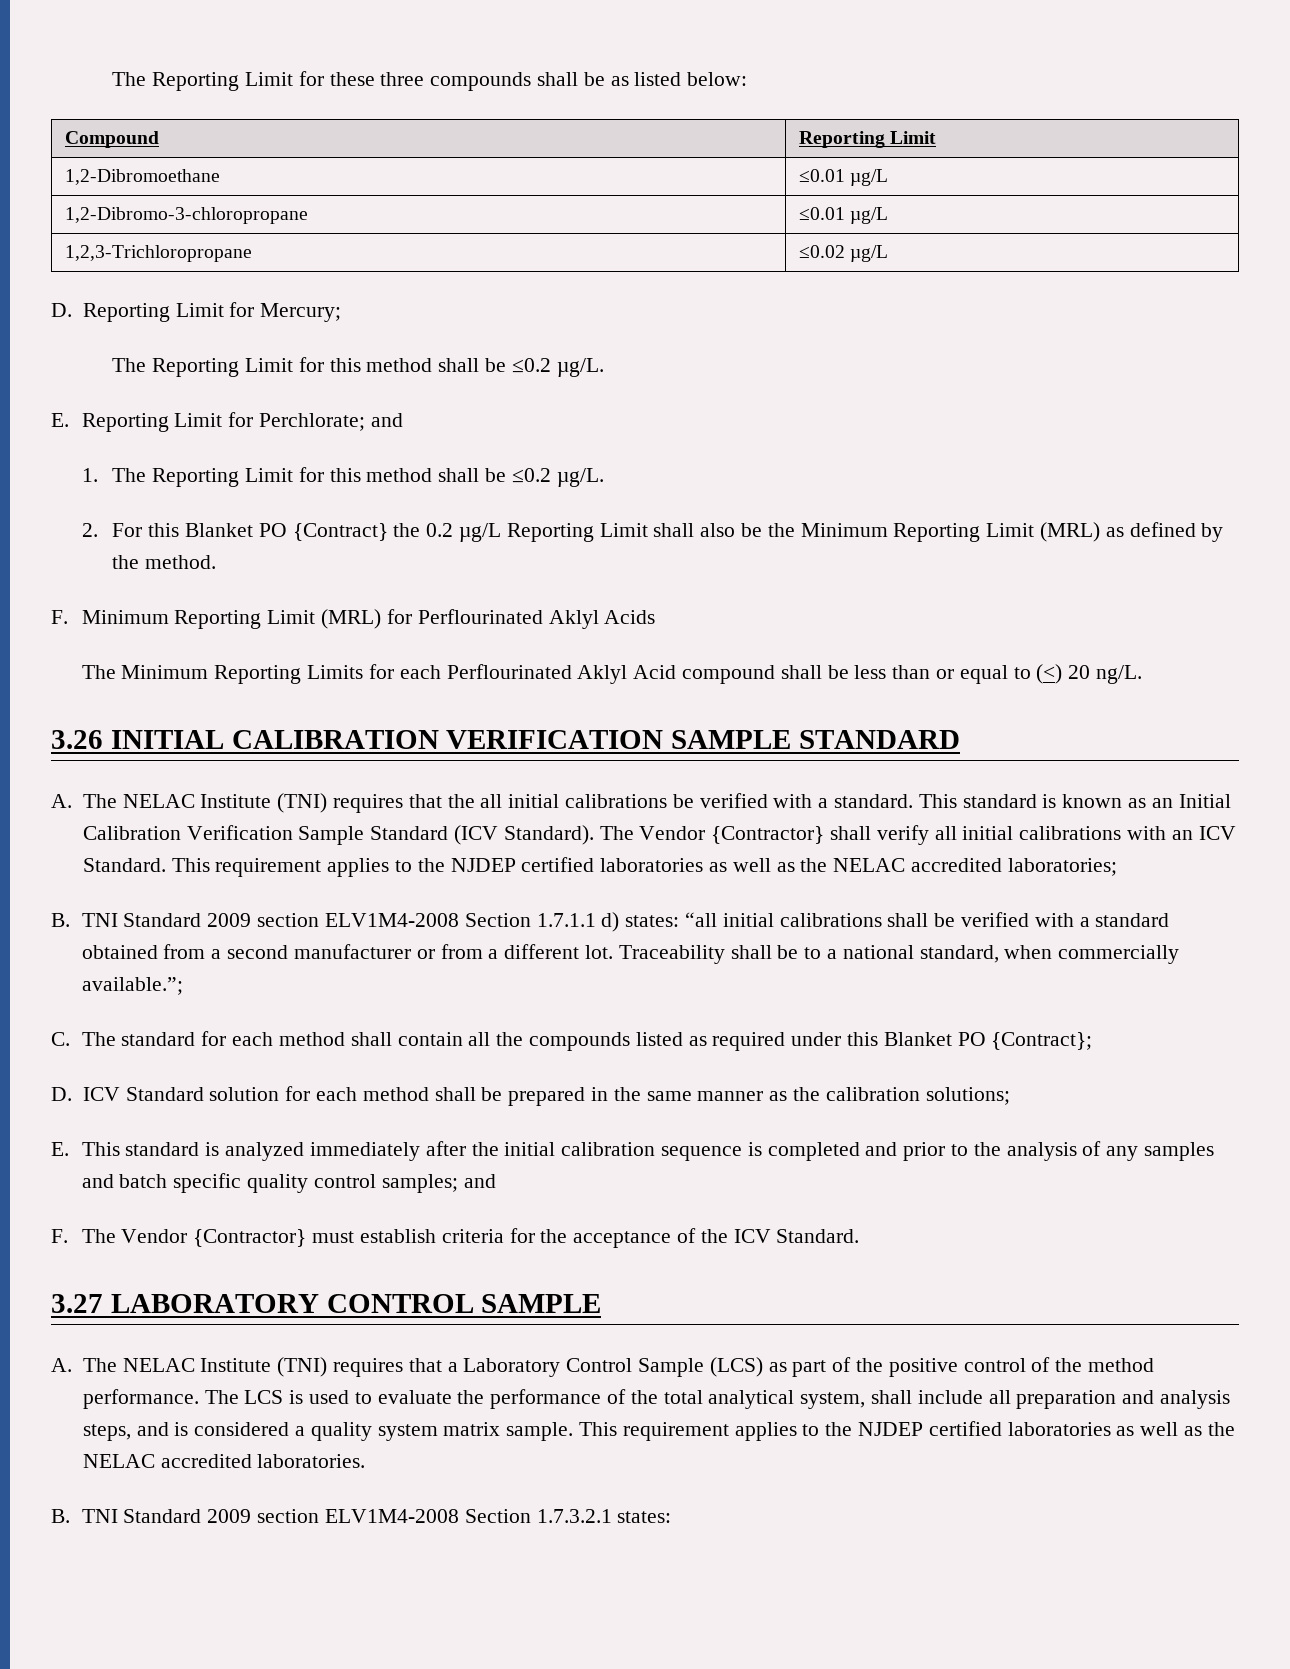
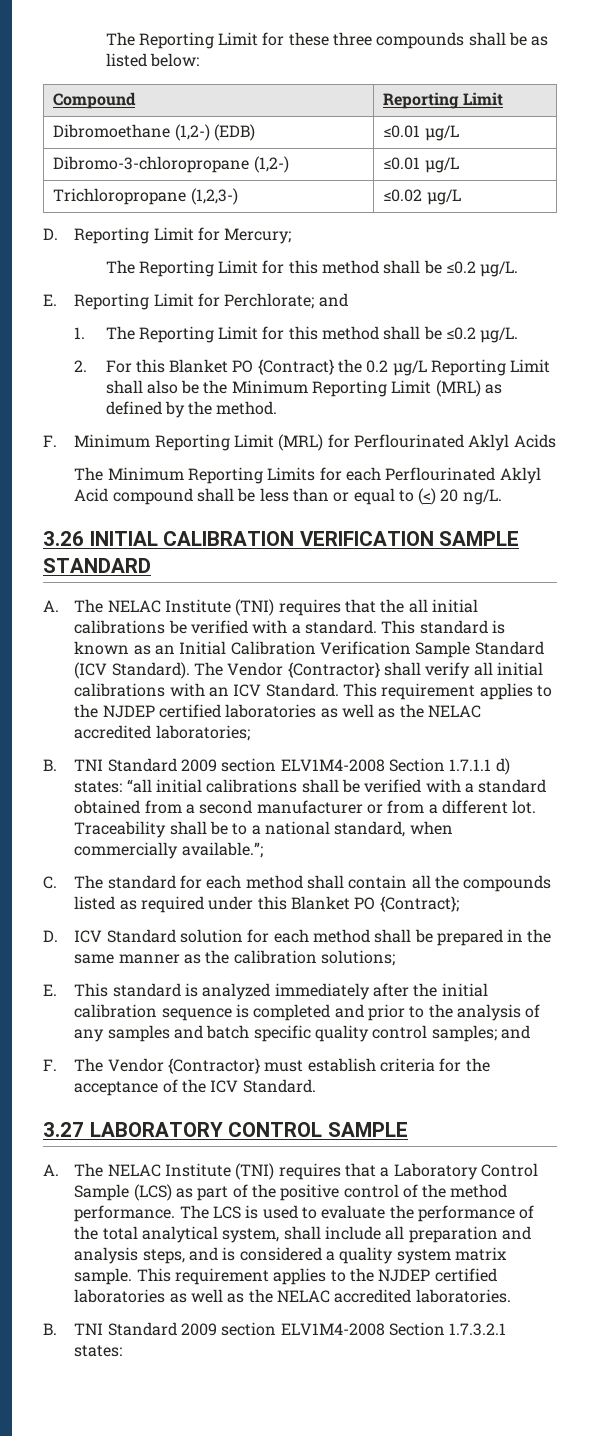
[64,169,220,185] [798,169,888,186] [64,207,308,224] [798,207,888,224] [64,245,252,262] 1,2-Dibromoethane | ≤0.01 µg/L // 1,2-Dibromo-3-chloropropane | ≤0.01 µg/L // 1,2,3-Trichloropropane -> [53,124,256,141] [383,125,459,141] [53,156,289,173] [383,157,459,173] [53,188,238,205] Dibromoethane (1,2-) (EDB) | ≤0.01 µg/L // Dibromo-3-chloropropane (1,2-) | ≤0.01 µg/L // Trichloropropane (1,2,3-)

